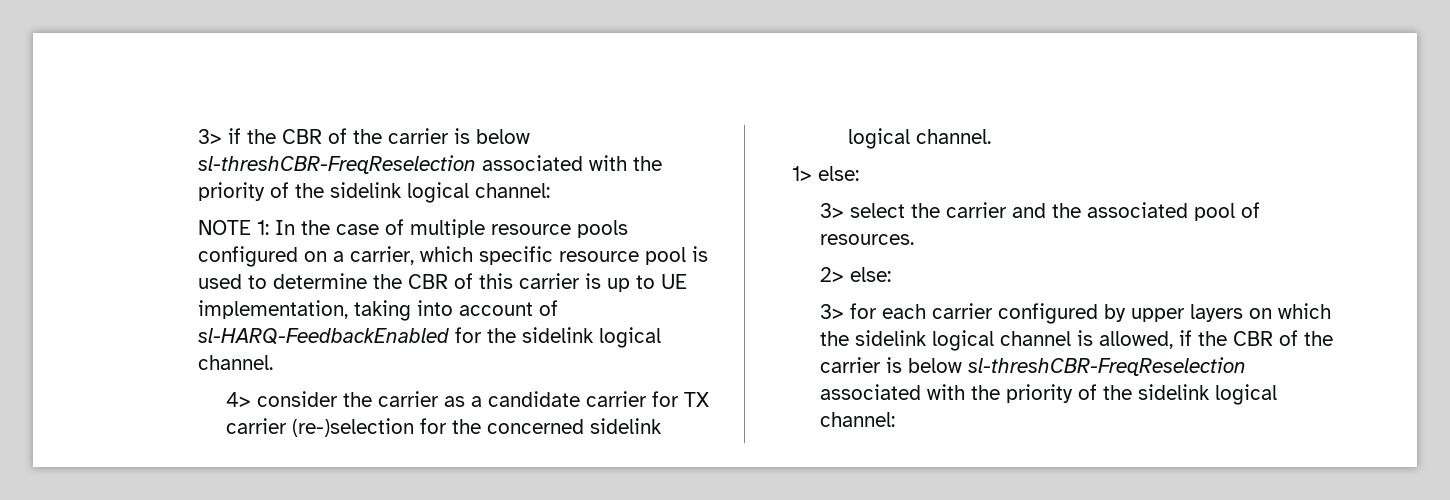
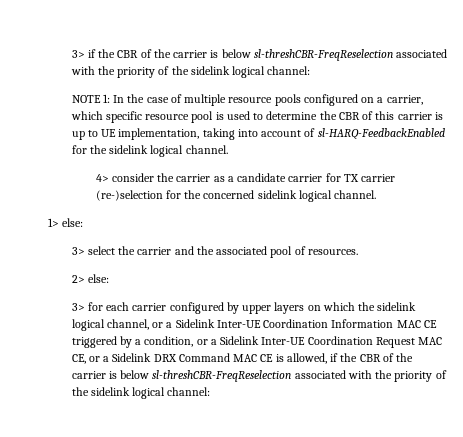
[1000,331,1072,346] channel -> [106,319,437,330] [71,336,443,348] [71,353,274,364] channel, or a Sidelink Inter-UE Coordination Information MAC CE triggered by a condition, or a Sidelink Inter-UE Coordination Request MAC CE, or a Sidelink DRX Command MAC CE

